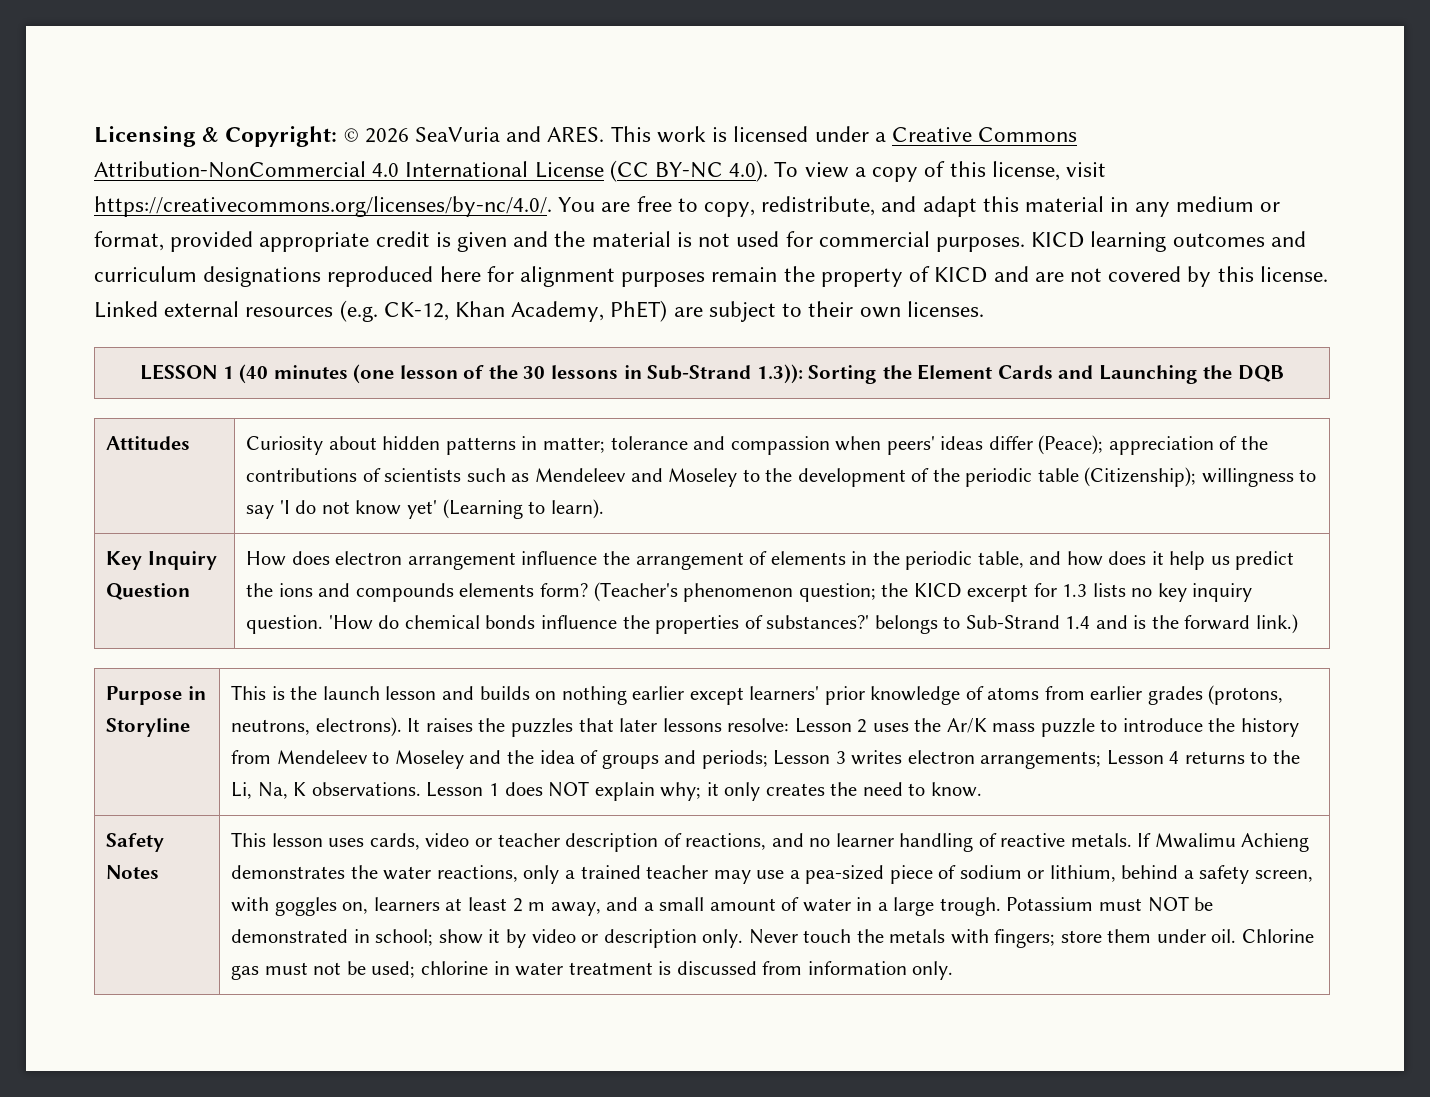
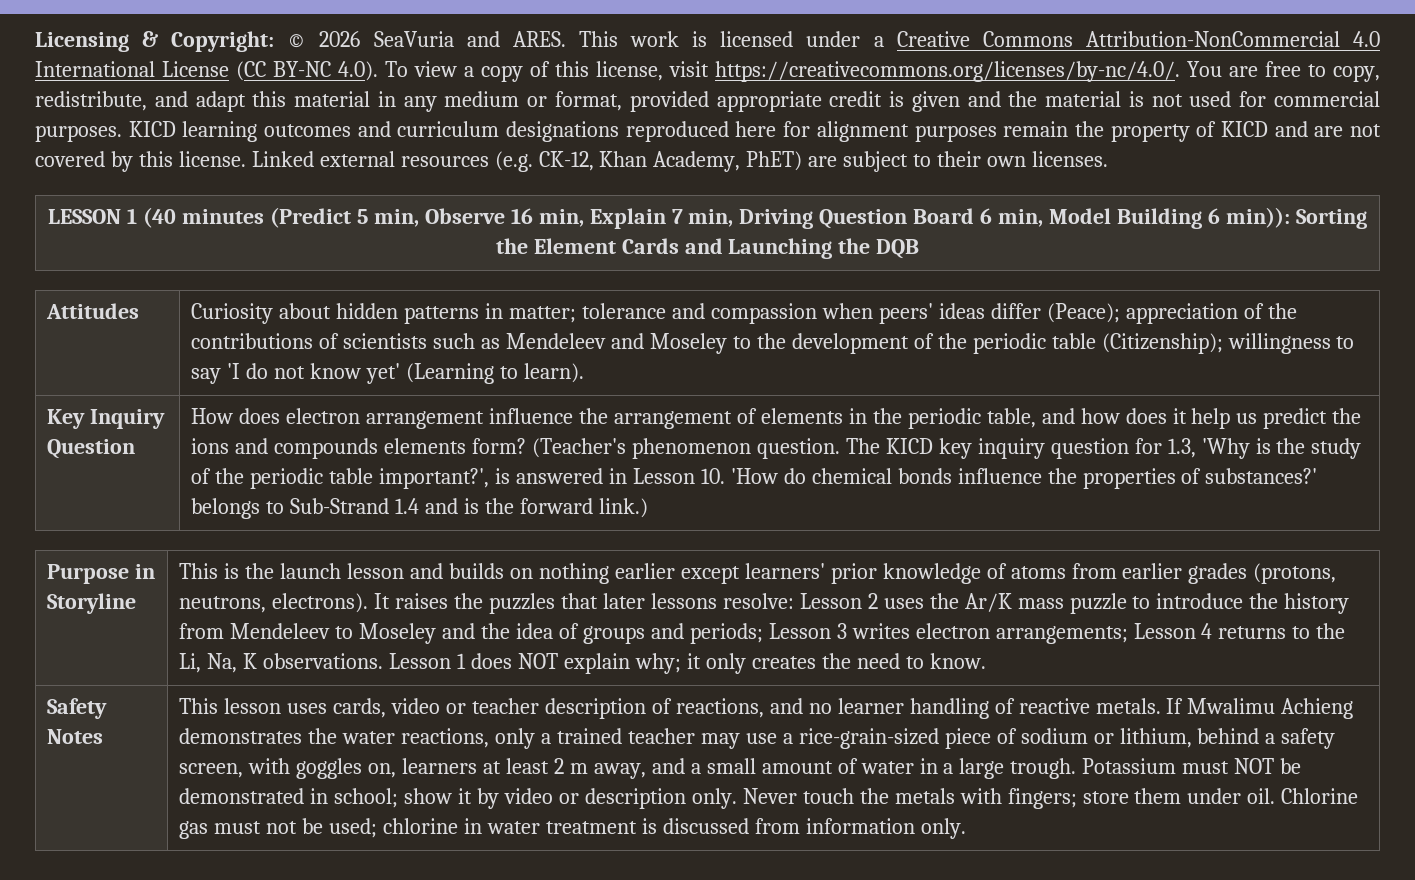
[353,364,803,384] (one lesson of the 30 lessons in Sub-Strand 1.3)): -> [269,207,1290,229] (Predict 5 min, Observe 16 min, Explain 7 min, Driving Question Board 6 min, Model Building 6 min)):
[798,583,1253,602] [246,615,324,634] question; the KICD excerpt for 1.3 lists no key inquiry question. -> [757,438,1362,459] [191,468,725,489] question. The KICD key inquiry question for 1.3, 'Why is the study of the periodic table important?', is answered in Lesson 10.
[805,865,885,884] pea-sized -> [798,728,939,749] rice-grain-sized

